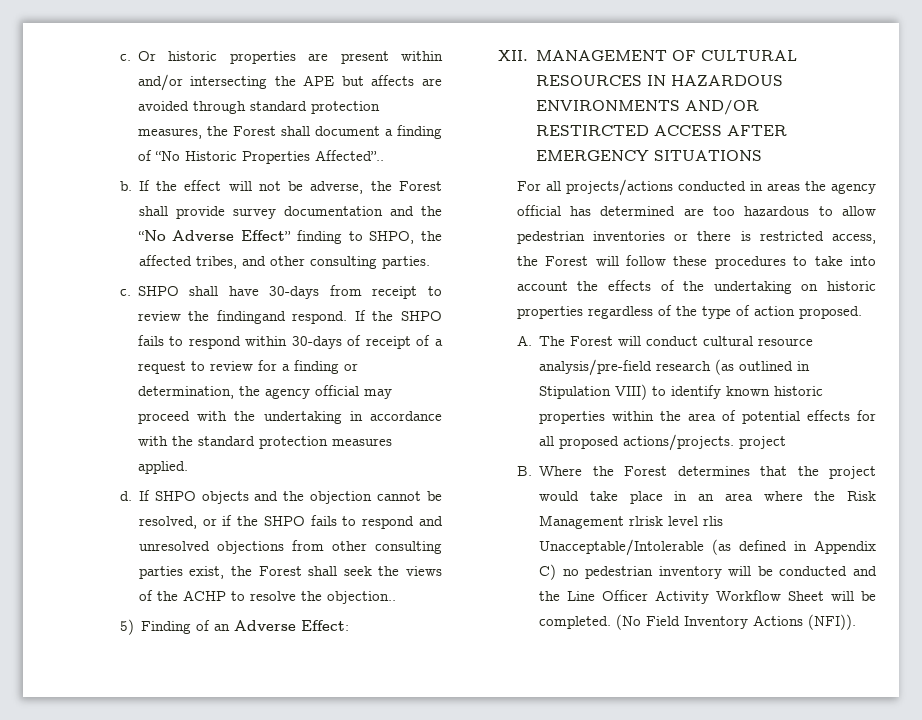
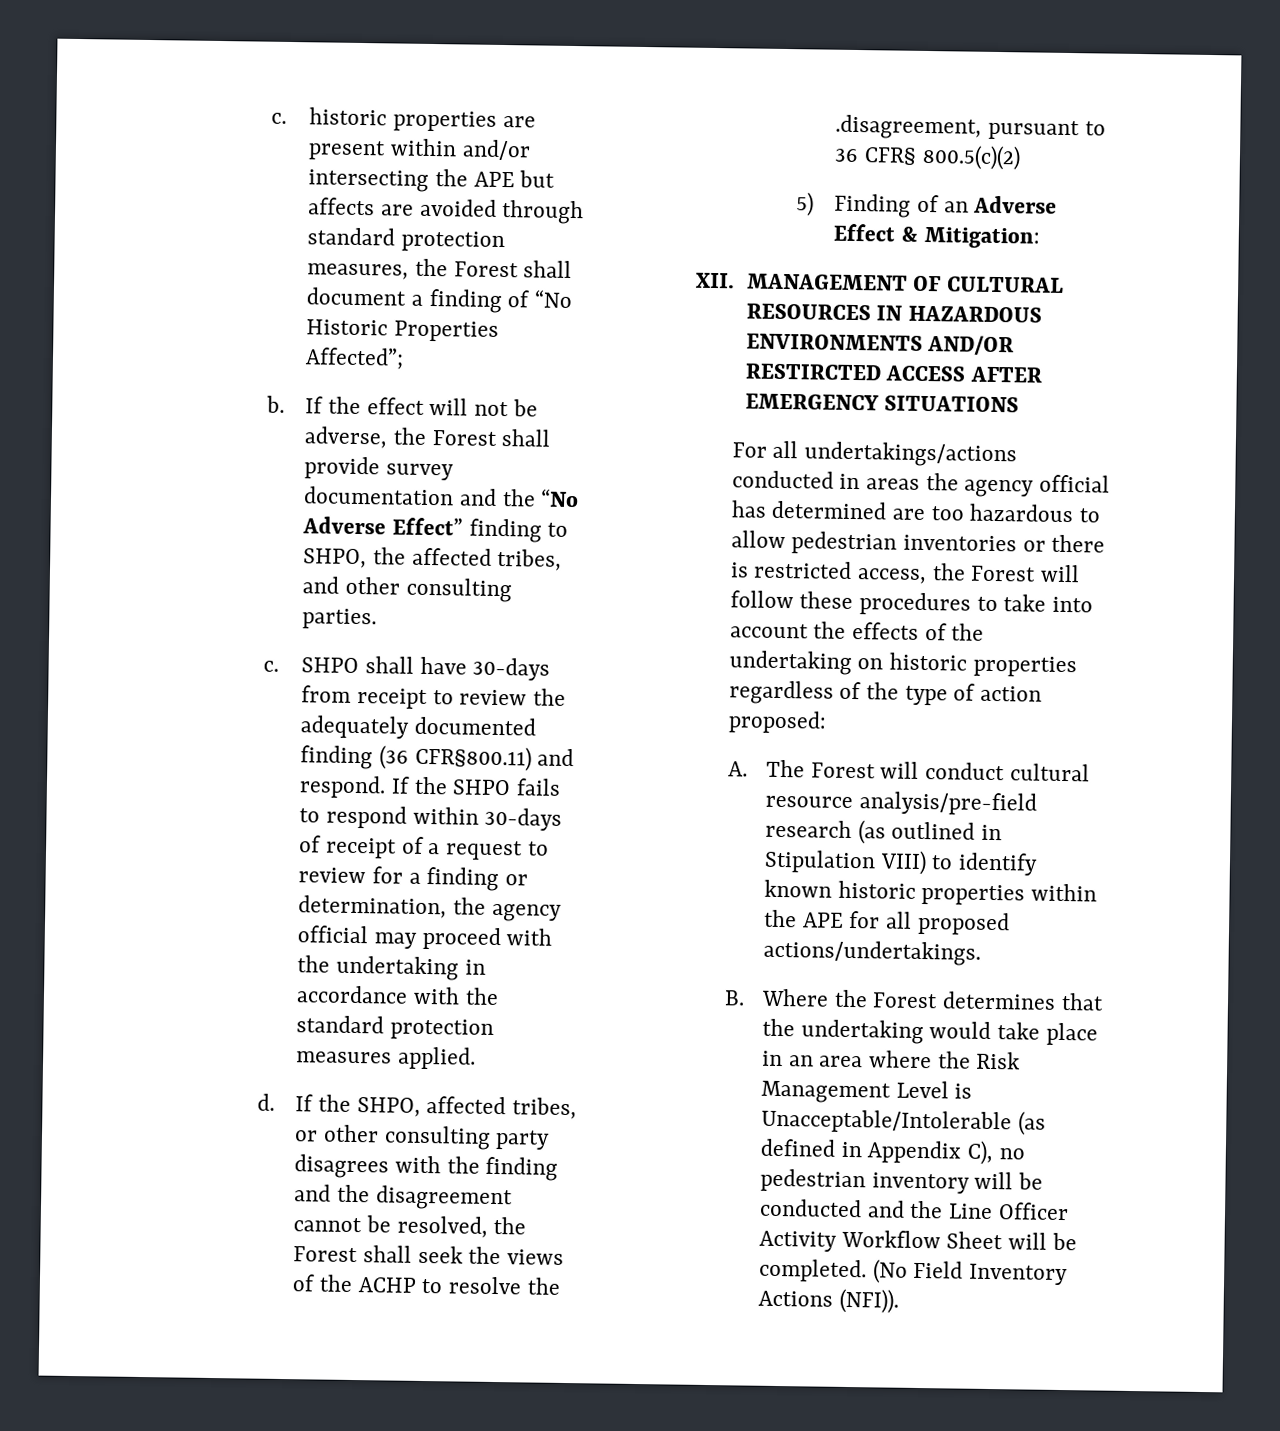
[119,51,156,61] c. Or -> [271,112,288,124] c.
[314,150,384,161] Affected”.. -> [305,347,405,370] Affected”;
[216,310,286,324] findingand -> [300,715,537,739] [300,745,575,772] adequately documented finding (36 CFR§800.11) and
[154,491,373,504] SHPO objects and the objection -> [318,1094,577,1120] [294,1124,551,1150] [294,1154,559,1181] [294,1184,513,1211] the SHPO, affected tribes, or other consulting party disagrees with the finding and the disagreement
[202,515,443,529] [138,540,442,554] [138,566,225,579] or if the SHPO fails to respond and unresolved objections from other consulting parties exist, -> (488, 1226) none
[326,591,396,604] objection.. -> [835,114,1106,141] [834,144,1021,171] .disagreement, pursuant to 36 CFR§ 800.5(c)(2)
[300,620,349,631] Effect: -> [833,223,1040,249] Effect & Mitigation:
[565,179,673,196] projects/actions -> [803,441,1017,468] undertakings/actions
[798,306,862,319] proposed. -> [727,710,827,734] proposed:
[688,410,851,424] area of potential effects -> [802,912,844,928] APE
[623,434,787,451] actions/projects. project -> [763,939,982,966] actions/undertakings.
[829,466,877,479] project -> [800,1019,924,1045] undertaking
[629,516,724,526] rlrisk level rlis -> [895,1080,973,1099] Level is
[539,564,557,580] C) -> [966,1140,994,1166] C),

